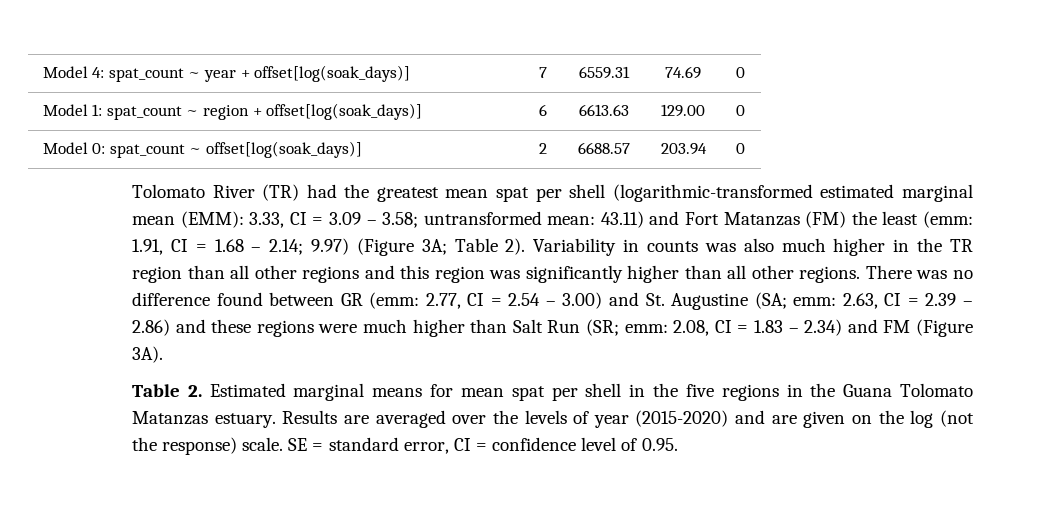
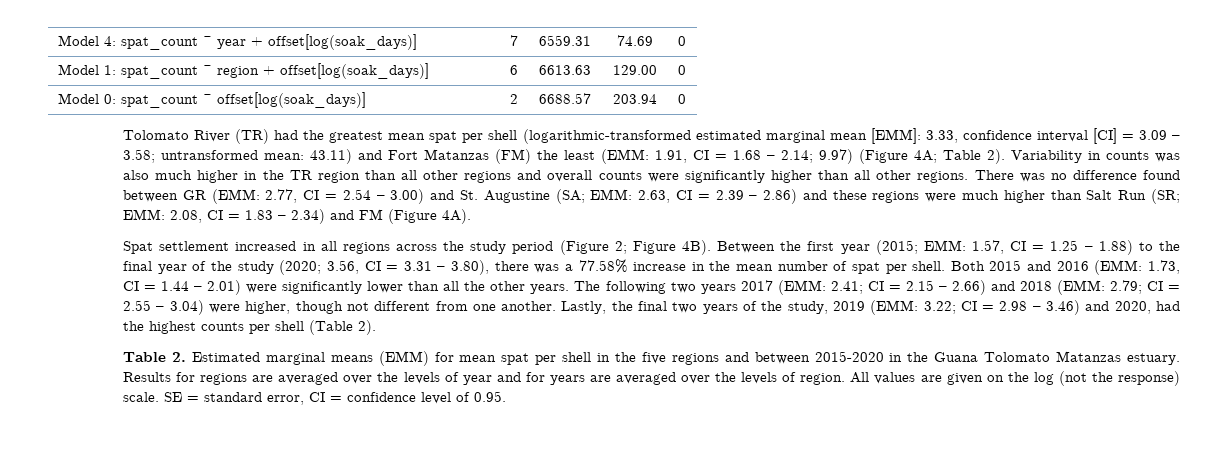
[180,211,307,228] (EMM): 3.33, CI -> [870,128,1117,144] [EMM]: 3.33, confidence interval [CI]
[923,211,974,228] (emm: -> [601,149,650,164] (EMM:
[421,239,447,255] 3A; -> [914,150,938,163] 4A;
[400,265,521,283] this region was -> [547,170,679,182] overall counts were
[369,292,420,309] (emm: -> [211,189,260,204] (EMM:
[793,297,837,306] emm: -> [590,189,633,200] EMM:
[624,324,668,333] emm: -> [123,209,166,220] EMM:
[131,346,163,363] 3A). -> [442,209,472,224] [123,240,1180,255] [123,259,1180,275] [123,280,1181,295] [123,300,1180,315] [123,320,377,335] 4A). // Spat settlement increased in all regions across the study period (Figure 2; Figure 4B). Between the first year (2015; EMM: 1.57, CI = 1.25 – 1.88) to the final year of the study (2020; 3.56, CI = 3.31 – 3.80), there was a 77.58% increase in the mean number of spat per shell. Both 2015 and 2016 (EMM: 1.73, CI = 1.44 – 2.01) were significantly lower than all the other years. The following two years 2017 (EMM: 2.41; CI = 2.15 – 2.66) and 2018 (EMM: 2.79; CI = 2.55 – 3.04) were higher, though not different from one another. Lastly, the final two years of the study, 2019 (EMM: 3.22; CI = 2.98 – 3.46) and 2020, had the highest counts per shell (Table 2).
(423, 392) none -> [378,351,429,366] (EMM)
(779, 392) none -> [724,351,884,364] and between 2015-2020
(338, 417) none -> [176,372,248,385] for regions
[635,410,766,427] (2015-2020) and -> [496,372,916,385] and for years are averaged over the levels of region. All values

